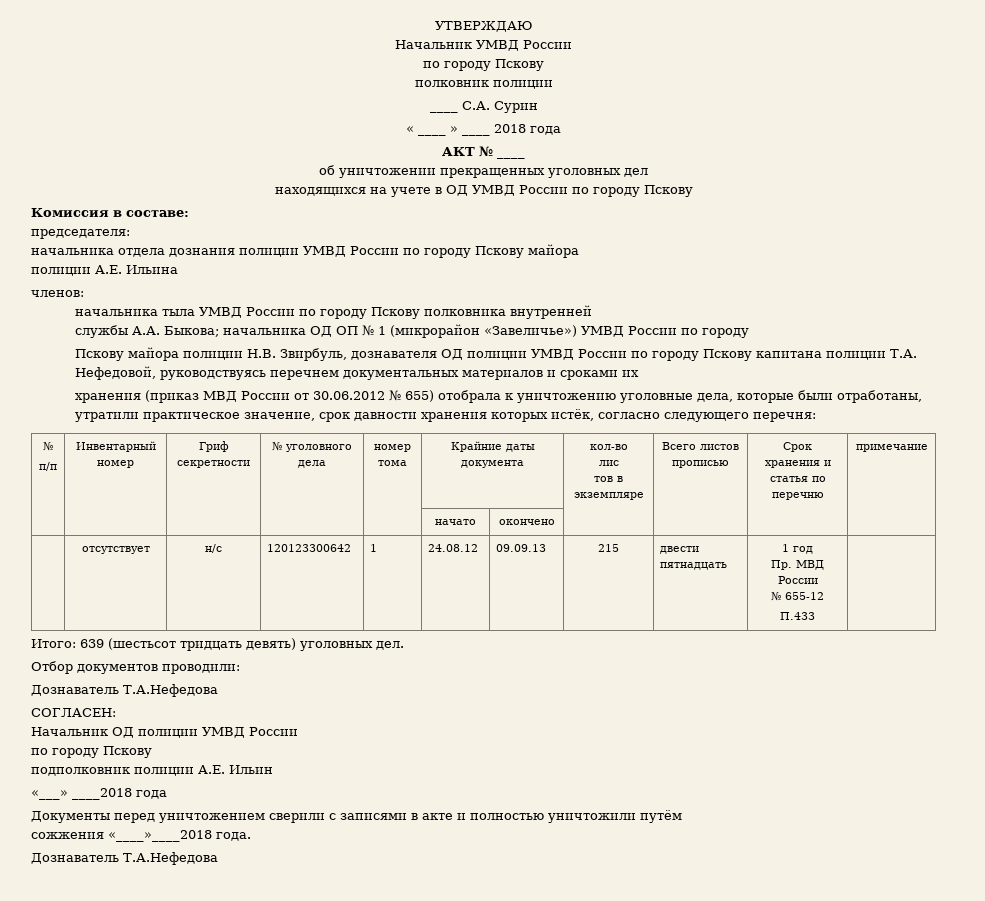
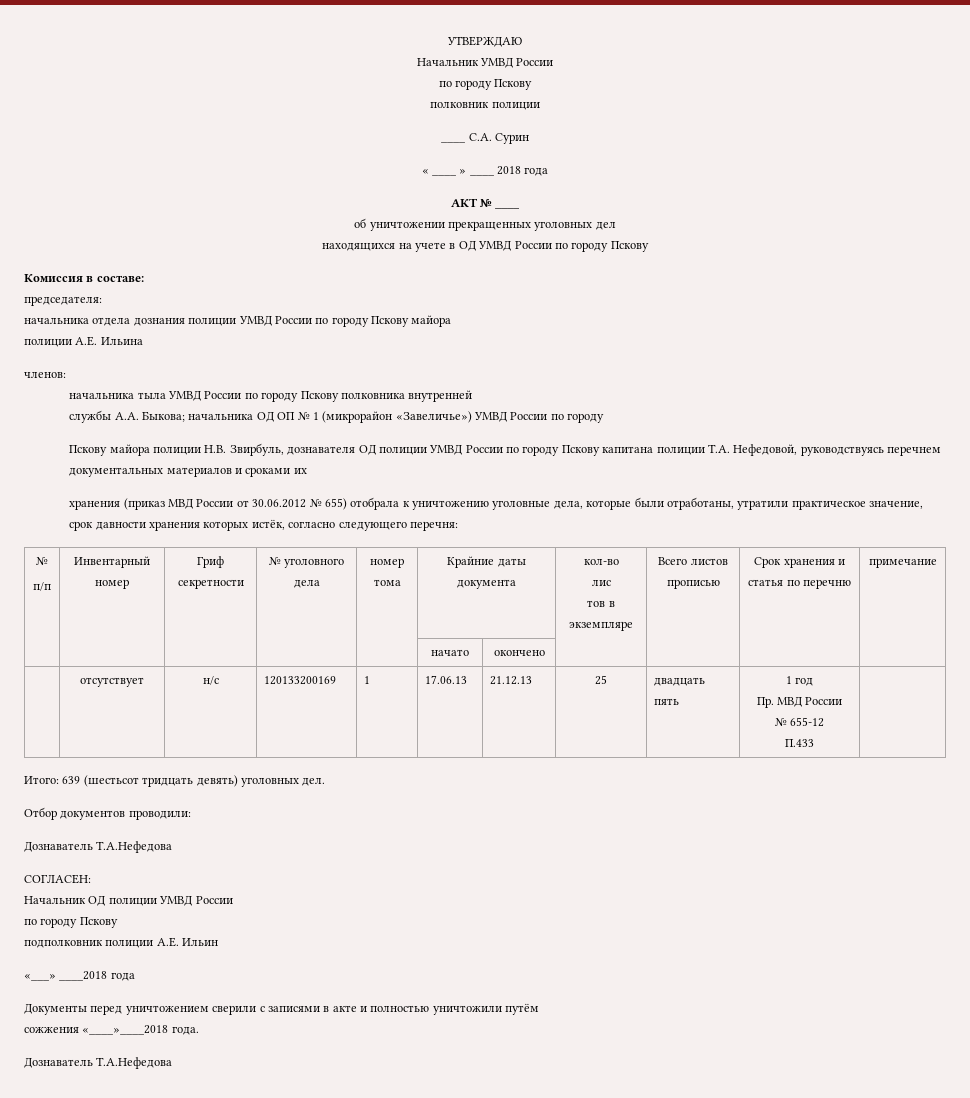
[267,544,352,552] [370,544,378,552] [428,544,479,552] [496,544,547,552] [598,544,619,552] [660,546,700,554] [660,562,728,570] 120123300642 | 1 | 24.08.12 | 09.09.13 | 215 | двести пятнадцать -> [264,676,337,685] [364,676,371,684] [425,675,468,684] [490,676,533,685] [595,675,607,685] [654,677,706,686] [654,698,680,705] 120133200169 | 1 | 17.06.13 | 21.12.13 | 25 | двадцать пять

